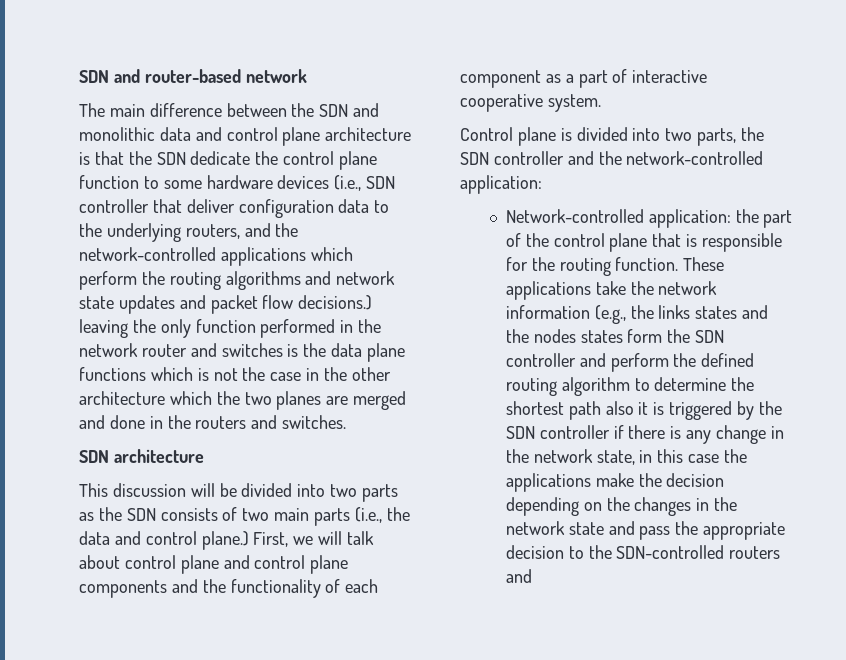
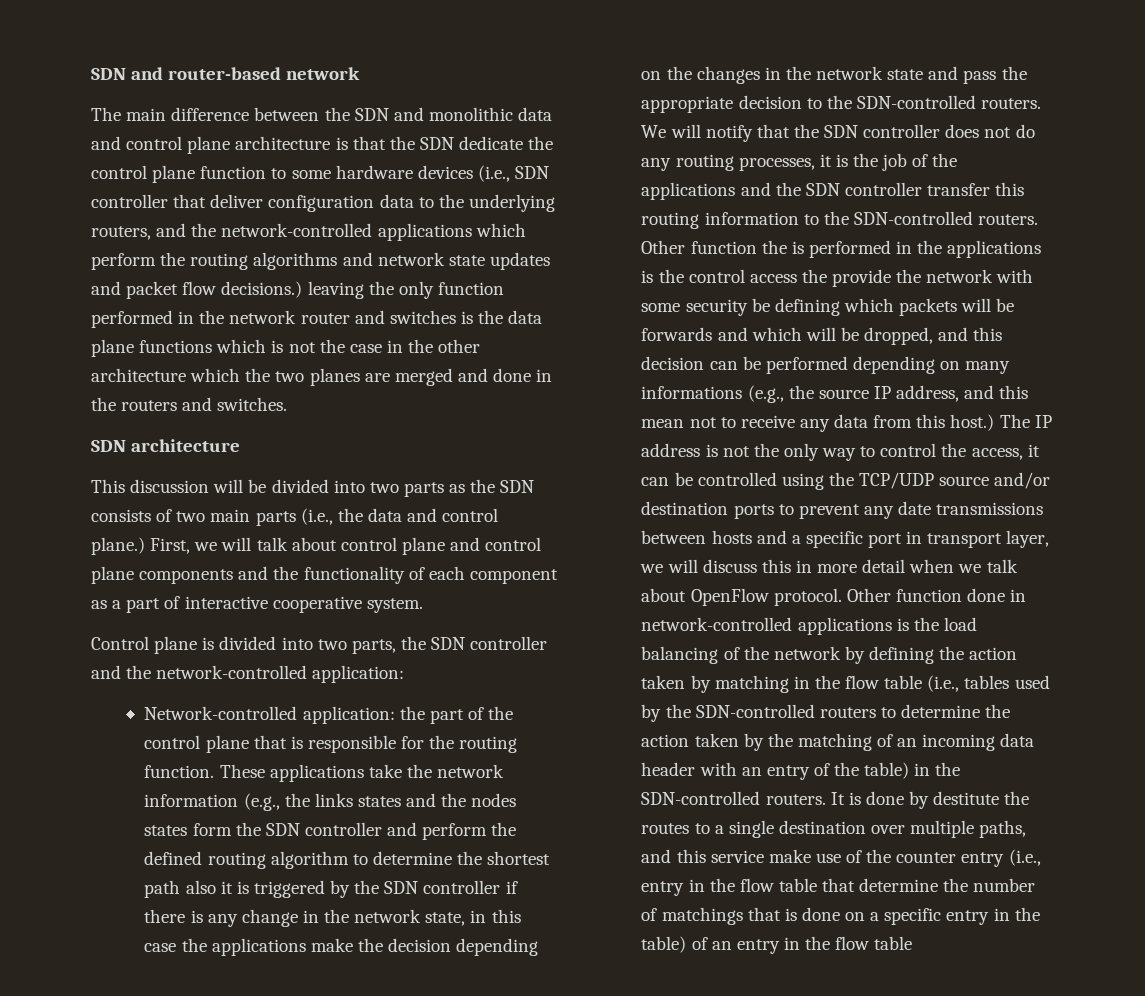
[729,546,781,559] [505,569,532,583] routers and -> [981,98,1042,109] [641,124,1035,142] [641,153,958,171] [641,182,1025,200] [641,211,1039,229] [641,240,1042,258] [641,269,1034,287] [641,298,1015,316] [641,327,1003,345] [641,356,1011,374] [641,385,1029,403] [641,414,1052,432] [641,443,1040,461] [641,472,1051,490] [641,501,1044,519] [641,530,1050,548] [640,559,1018,573] [641,588,1027,606] [641,617,977,635] [641,646,1018,664] [641,675,1050,693] [641,704,1011,722] [641,733,1035,751] [641,762,961,780] [641,791,1030,809] [641,820,1027,838] [641,849,1041,867] [641,878,1036,896] [641,907,1040,925] [641,936,913,954] routers. We will notify that the SDN controller does not do any routing processes, it is the job of the applications and the SDN controller transfer this routing information to the SDN-controlled routers. Other function the is performed in the applications is the control access the provide the network with some security be defining which packets will be forwards and which will be dropped, and this decision can be performed depending on many informations (e.g., the source IP address, and this mean not to receive any data from this host.) The IP address is not the only way to control the access, it can be controlled using the TCP/UDP source and/or destination ports to prevent any date transmissions between hosts and a specific port in transport layer, we will discuss this in more detail when we talk about OpenFlow protocol. Other function done in network-controlled applications is the load balancing of the network by defining the action taken by matching in the flow table (i.e., tables used by the SDN-controlled routers to determine the action taken by the matching of an incoming data header with an entry of the table) in the SDN-controlled routers. It is done by destitute the routes to a single destination over multiple paths, and this service make use of the counter entry (i.e., entry in the flow table that determine the number of matchings that is done on a specific entry in the table) of an entry in the flow table

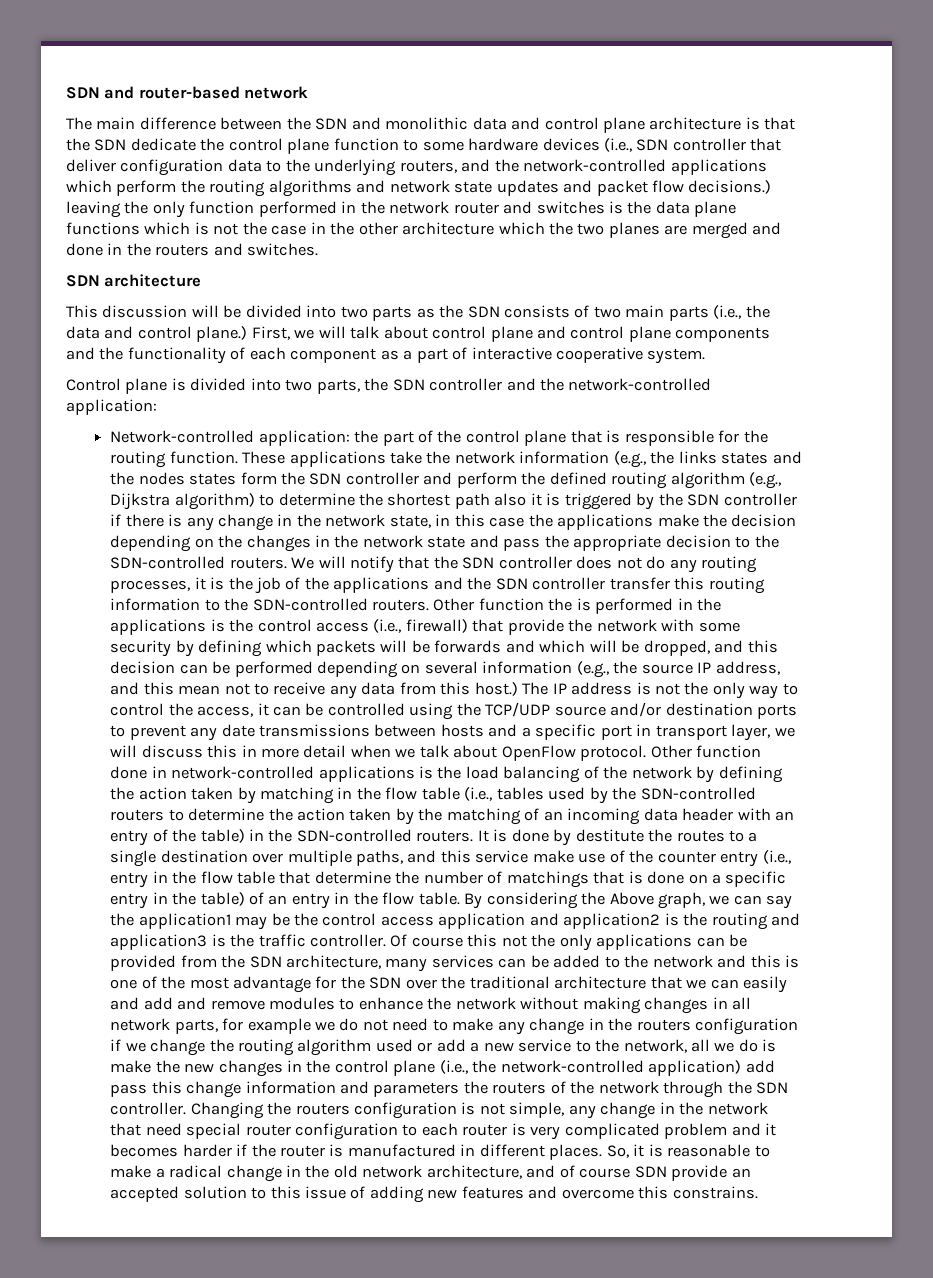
(349, 860) none -> [749,472,782,489] [110,493,255,510] (e.g., Dijkstra algorithm)
[801,269,827,283] the -> [373,619,504,633] (i.e., firewall) that
[751,298,770,312] be -> [175,640,194,657] by
[965,361,1011,374] [641,386,743,399] many informations -> [424,661,573,674] several information
[874,936,913,950] table -> [418,892,793,909] [110,913,801,930] [110,934,748,951] [110,955,799,972] [110,976,787,993] [110,997,752,1014] [110,1018,798,1035] [110,1039,777,1056] [110,1060,775,1077] [110,1081,789,1098] [110,1102,768,1119] [110,1123,777,1140] [110,1144,770,1160] [110,1165,751,1182] [110,1186,758,1203] table. By considering the Above graph, we can say the application1 may be the control access application and application2 is the routing and application3 is the traffic controller. Of course this not the only applications can be provided from the SDN architecture, many services can be added to the network and this is one of the most advantage for the SDN over the traditional architecture that we can easily and add and remove modules to enhance the network without making changes in all network parts, for example we do not need to make any change in the routers configuration if we change the routing algorithm used or add a new service to the network, all we do is make the new changes in the control plane (i.e., the network-controlled application) add pass this change information and parameters the routers of the network through the SDN controller. Changing the routers configuration is not simple, any change in the network that need special router configuration to each router is very complicated problem and it becomes harder if the router is manufactured in different places. So, it is reasonable to make a radical change in the old network architecture, and of course SDN provide an accepted solution to this issue of adding new features and overcome this constrains.

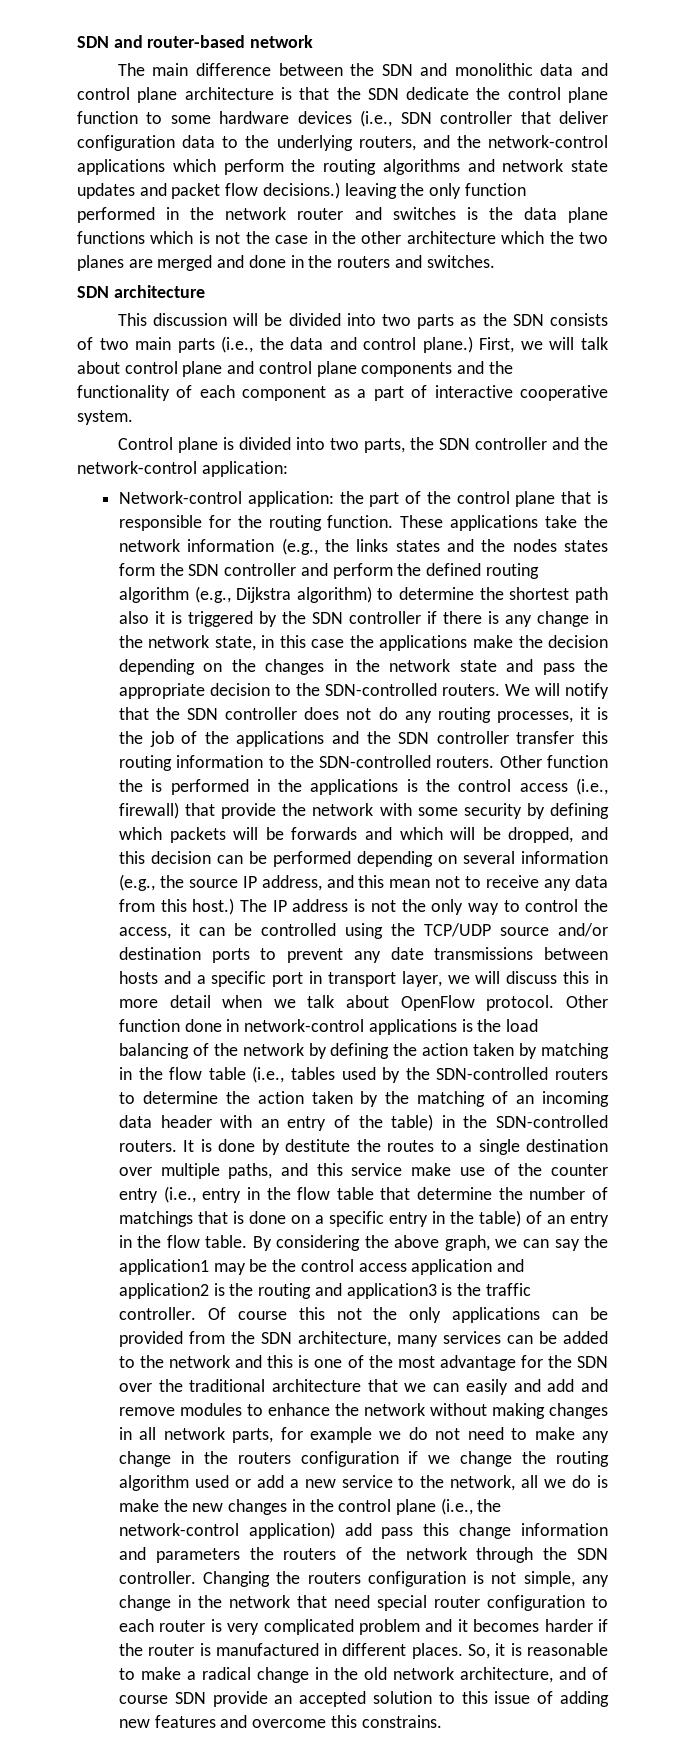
[523,159,667,172] network-controlled -> [488,135,608,148] network-control
[568,378,712,391] network-controlled -> [77,461,197,474] network-control
[110,430,255,443] Network-controlled -> [118,491,242,504] Network-control
[171,766,315,779] network-controlled -> [244,1019,365,1032] network-control
[609,892,654,905] Above -> [394,1235,440,1248] above
[500,1060,644,1073] network-controlled -> [118,1523,239,1536] network-control

